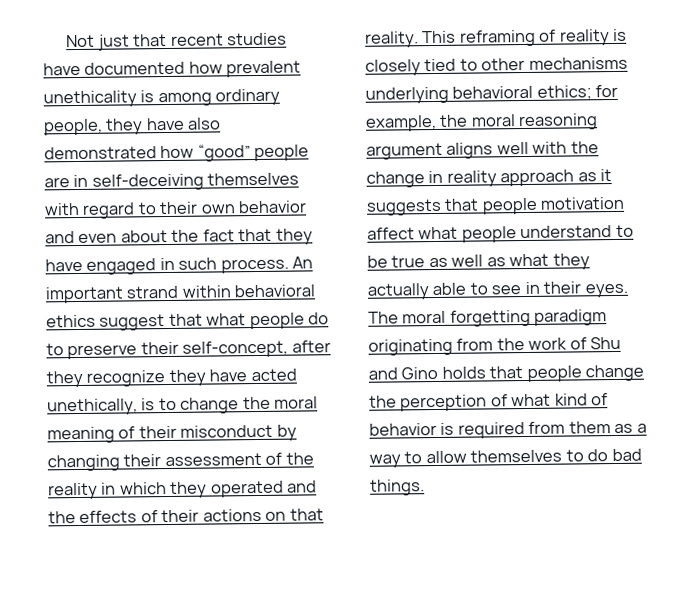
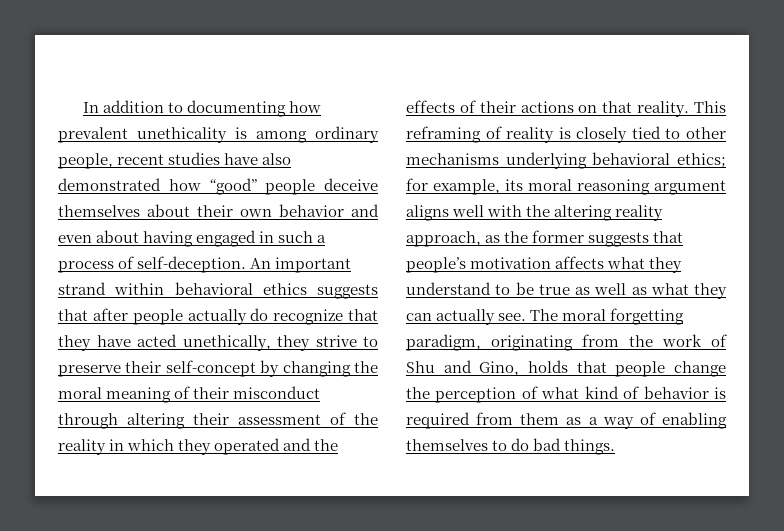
[66,32,288,51] [43,61,186,76] Not just that recent studies have documented -> [83,100,287,117] In addition to documenting
[105,118,144,135] they -> [117,152,221,165] recent studies
[44,172,300,191] [44,202,157,219] are in self-deceiving themselves with regard to -> [324,178,378,191] [58,204,190,217] deceive themselves about
[171,228,313,245] [45,257,289,275] the fact that they have engaged in such process. -> [143,230,327,247] [58,256,247,273] having engaged in such a process of self-deception.
[99,312,330,331] [46,340,331,360] [46,368,297,388] [47,397,240,416] suggest that what people do to preserve their self-concept, after they recognize they have acted unethically, is to change -> [317,284,378,299] [58,308,378,325] [58,334,378,351] [58,360,351,377] suggests that after people actually do recognize that they have acted unethically, they strive to preserve their self-concept by changing
[276,424,297,441] [47,454,120,472] by changing -> [58,413,185,429] through altering
[439,114,469,127] the -> [505,179,523,191] its
[366,169,613,188] [366,196,626,216] [367,226,517,243] change in reality approach as it suggests that people motivation affect what people -> [554,205,664,221] [406,230,684,247] [406,256,683,273] altering reality approach, as the former suggests that people’s motivation affects what they
[367,281,629,300] actually able to see in their eyes. -> [406,309,527,325] can actually see.
[534,309,608,326] paradigm -> [406,334,481,351] paradigm,
[401,366,439,380] Gino -> [479,361,520,376] Gino,
[404,450,467,464] to allow -> [639,412,727,429] of enabling

